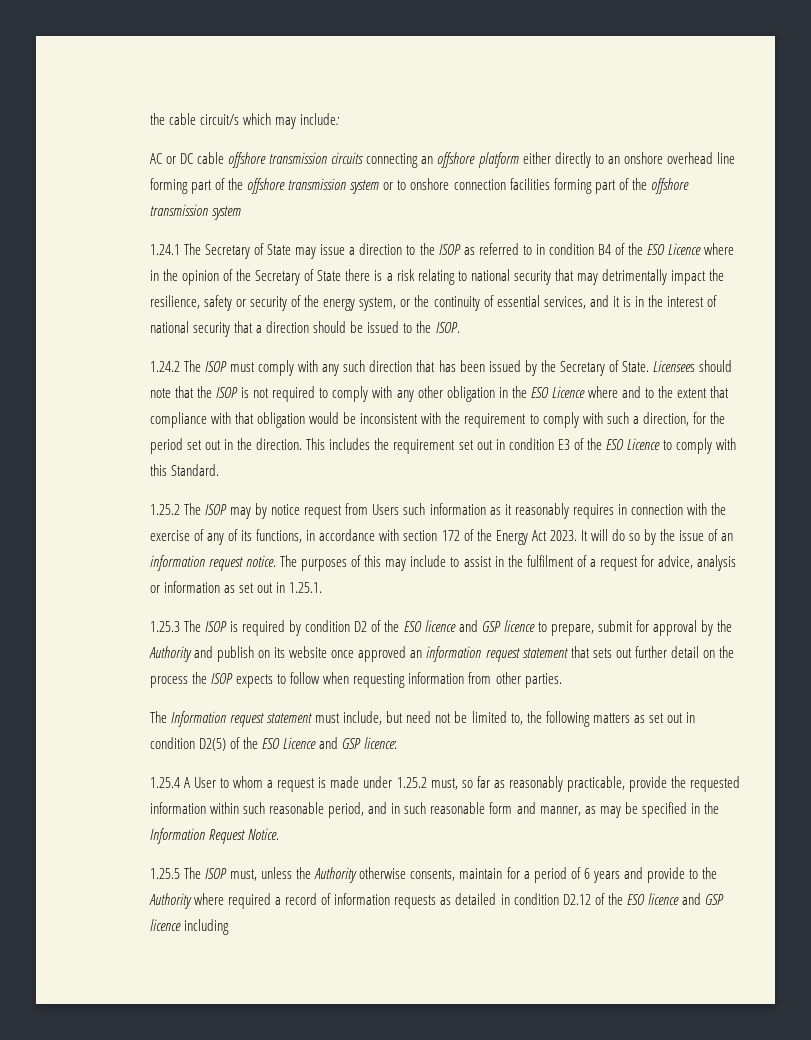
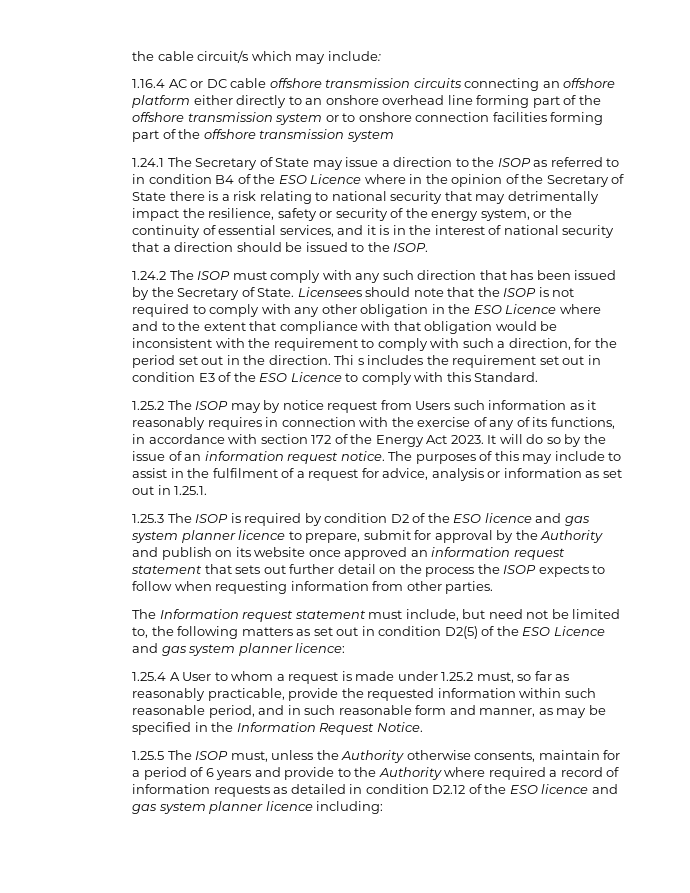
(341, 119) none -> [132,79,166,88] 1.16.4
[306,438,326,450] This -> [334,355,364,365] Thi s
[481,621,501,632] GSP -> [564,516,590,526] [131,530,236,543] gas system planner
[342,738,362,749] GSP -> [161,643,293,656] gas system planner
[704,894,724,905] [150,919,230,935] GSP licence including -> [132,801,384,814] gas system planner licence including:

